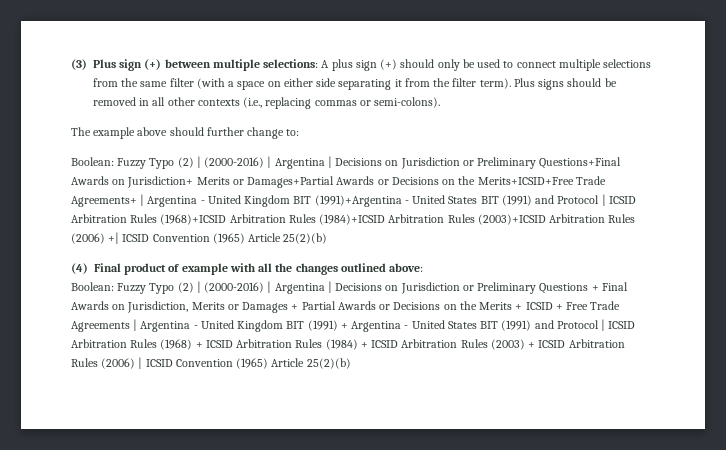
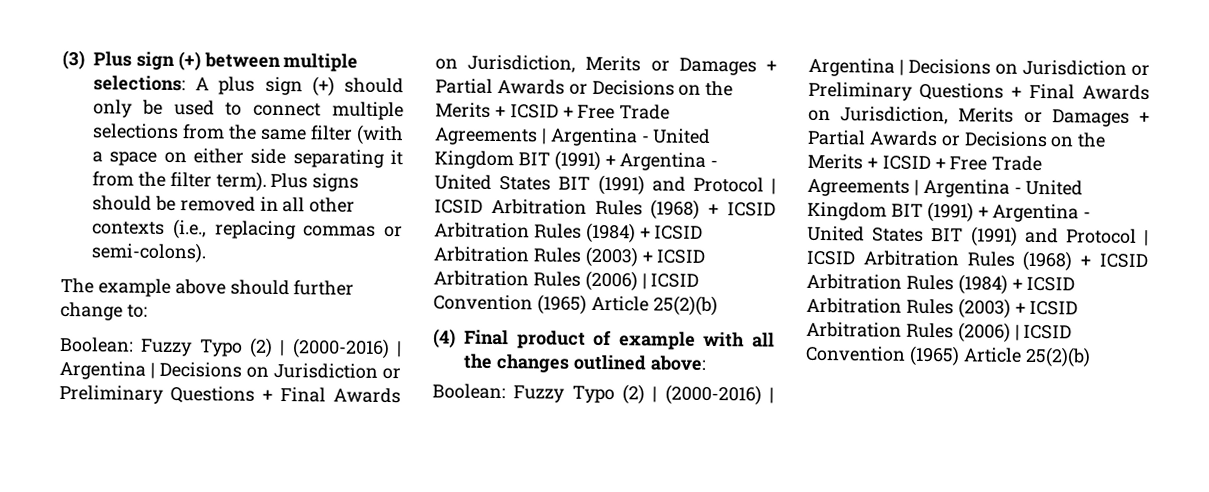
[539,157,622,169] [71,176,606,188] [71,194,402,207] Questions+Final Awards on Jurisdiction+ Merits or Damages+Partial Awards or Decisions on the Merits+ICSID+Free Trade Agreements+ | Argentina - United Kingdom BIT (1991)+Argentina -> [170,385,401,404] [435,54,777,76] [435,78,734,97] [435,102,671,120] [434,127,712,147] [434,150,707,171] Questions + Final Awards on Jurisdiction, Merits or Damages + Partial Awards or Decisions on the Merits + ICSID + Free Trade Agreements | Argentina - United Kingdom BIT (1991) + Argentina
[160,214,636,225] [71,232,120,244] (1968)+ICSID Arbitration Rules (1984)+ICSID Arbitration Rules (2003)+ICSID Arbitration Rules (2006) +| -> [650,199,776,220] [434,222,704,244] [433,246,706,268] [433,270,647,292] (1968) + ICSID Arbitration Rules (1984) + ICSID Arbitration Rules (2003) + ICSID Arbitration Rules (2006) |

